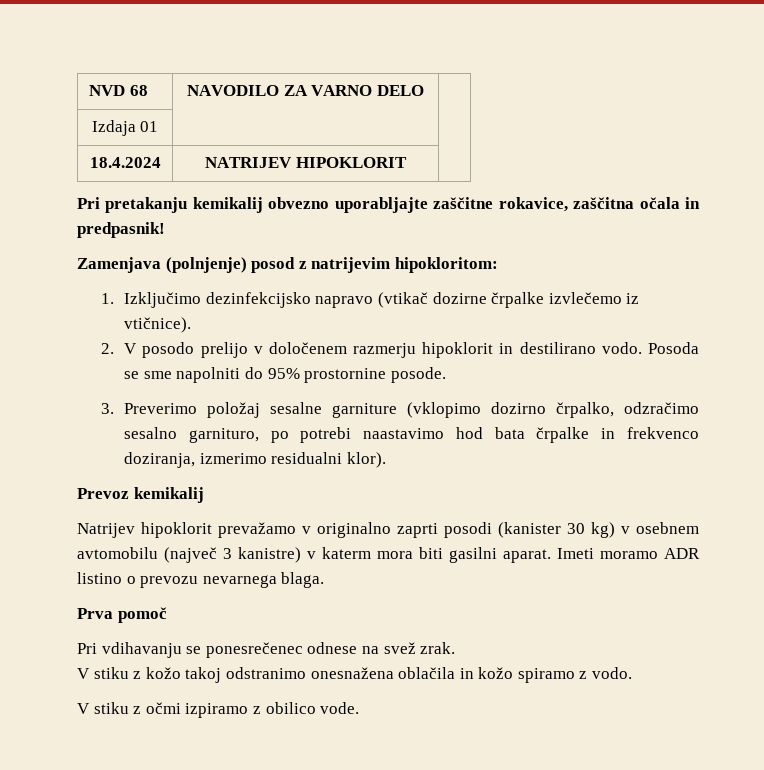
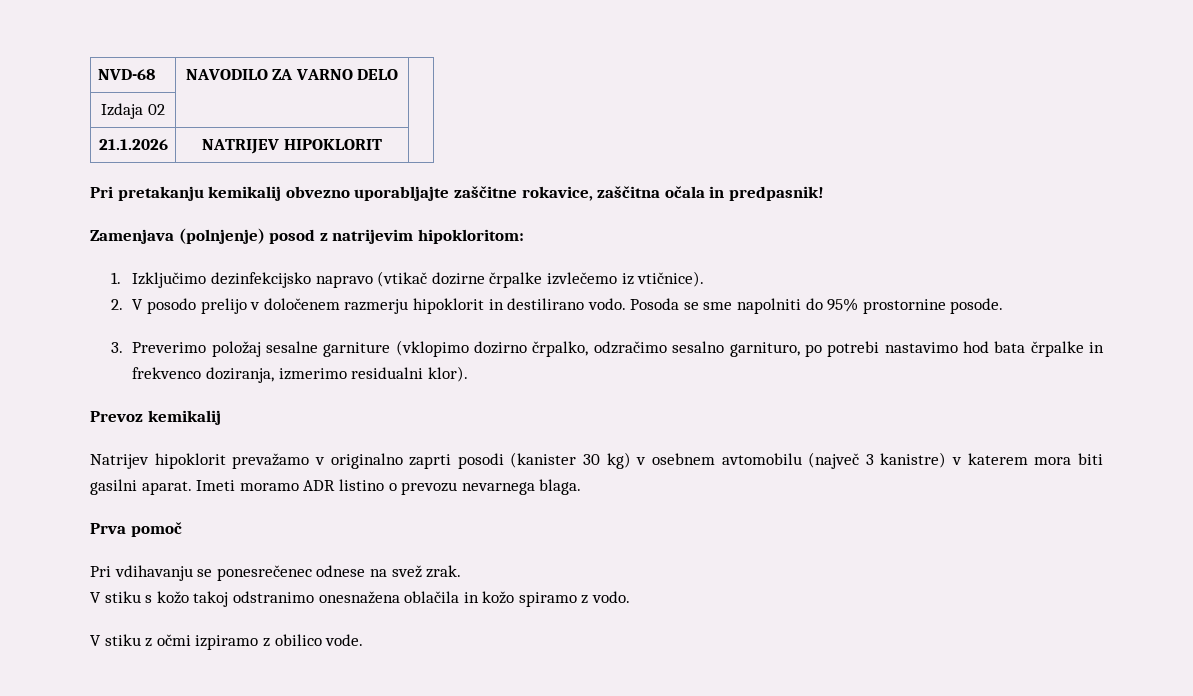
[88,85,148,96] NVD 68 -> [97,69,155,80] NVD-68
[140,121,159,132] [89,157,161,168] 01 | | // 18.4.2024 -> [147,104,165,115] [98,139,168,150] 02 | | // 21.1.2026
[363,428,445,439] naastavimo -> [884,342,958,353] nastavimo
[322,547,371,559] katerm -> [967,453,1028,465] katerem
[133,671,142,679] z -> [145,595,153,603] s

